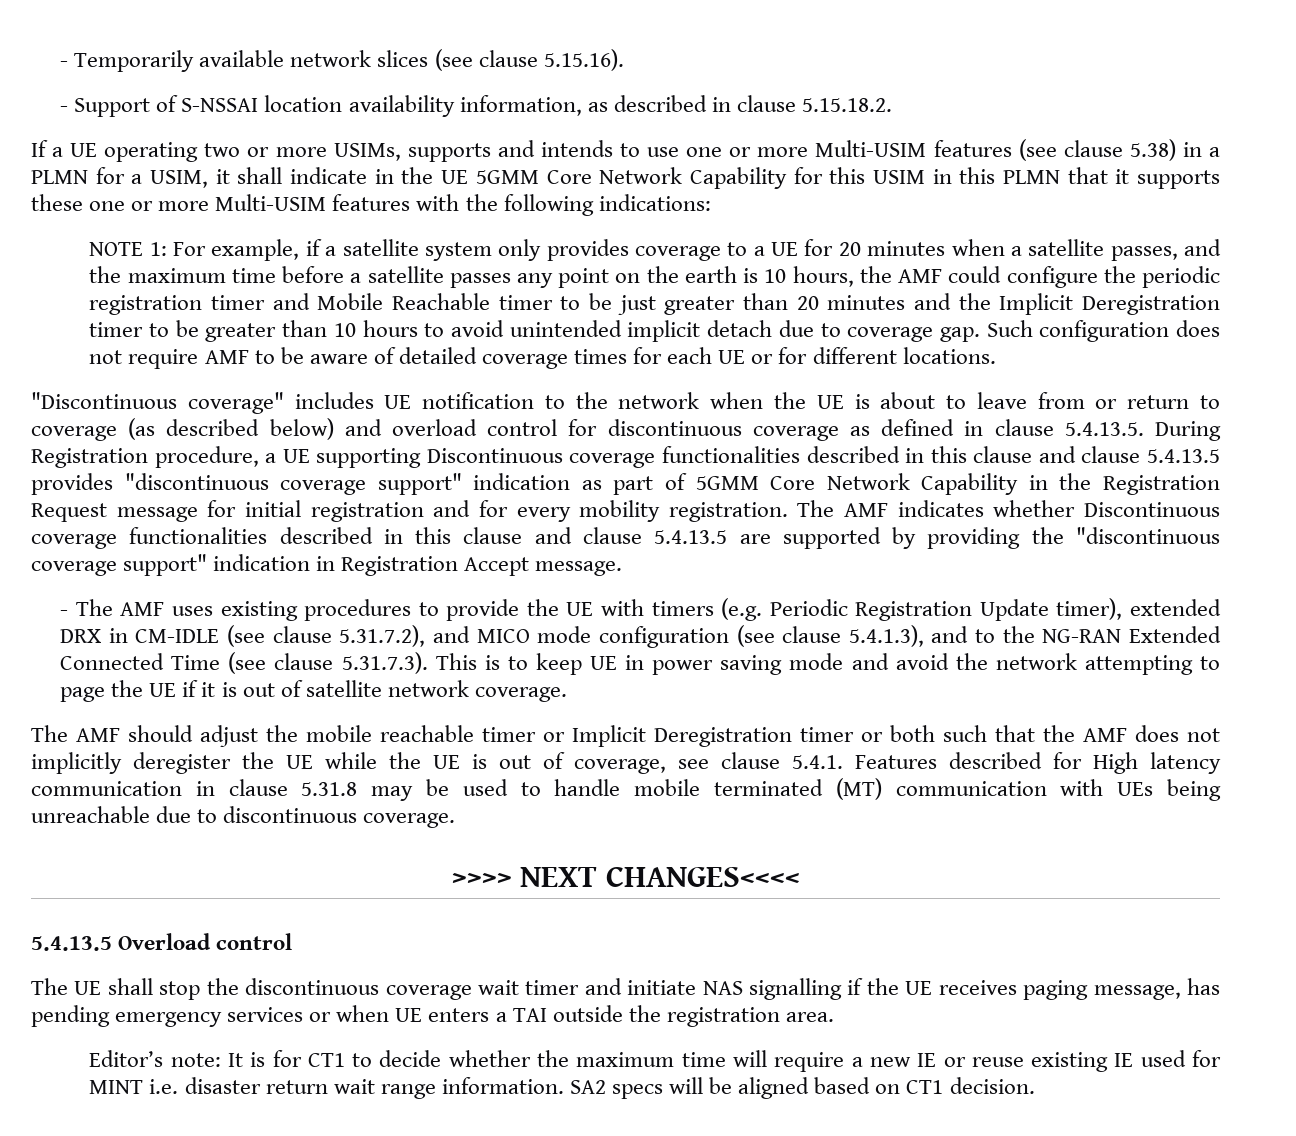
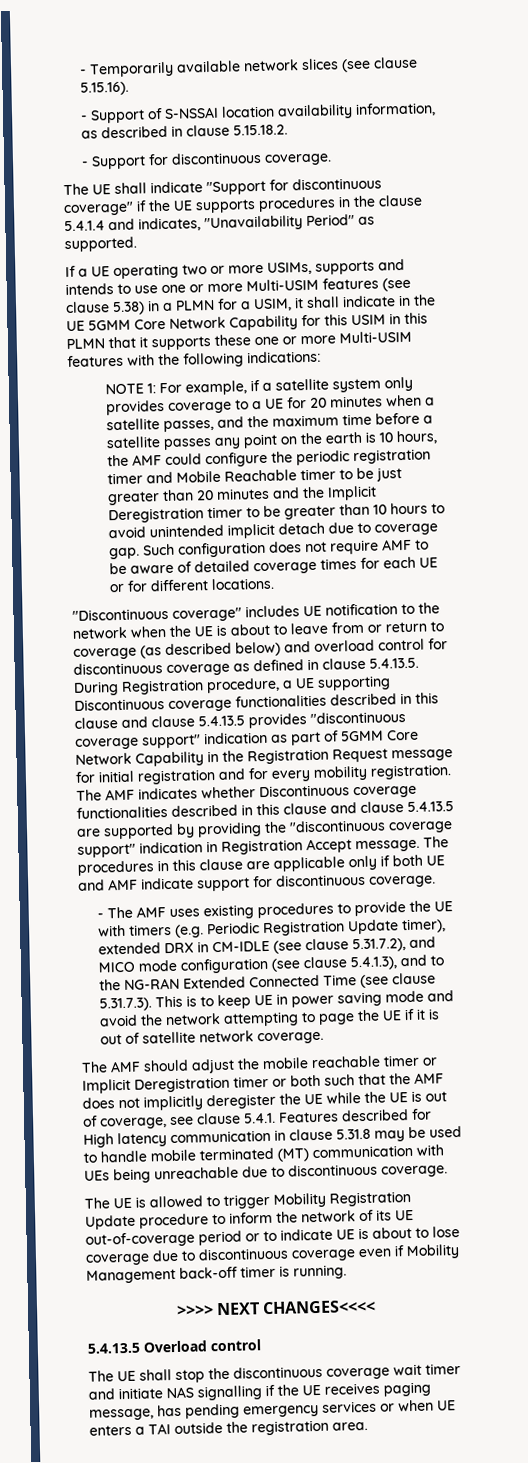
(893, 105) none -> [82,151,333,170] [63,177,382,196] [63,194,423,217] [64,213,375,232] [64,236,137,253] // - Support for discontinuous coverage. // The UE shall indicate "Support for discontinuous coverage" if the UE supports procedures in the clause 5.4.1.4 and indicates, "Unavailability Period" as supported.
(623, 568) none -> [423,836,449,848] [77,854,445,876] [78,873,436,892] The procedures in this clause are applicable only if both UE and AMF indicate support for discontinuous coverage.
(456, 820) none -> [84,1191,411,1209] [85,1209,414,1230] [85,1226,460,1248] [85,1244,460,1266] [86,1264,347,1284] // The UE is allowed to trigger Mobility Registration Update procedure to inform the network of its UE out-of-coverage period or to indicate UE is about to lose coverage due to discontinuous coverage even if Mobility Management back-off timer is running.
[89,1050,1221,1072] [89,1077,1035,1099] // Editor’s note: It is for CT1 to decide whether the maximum time will require a new IE or reuse existing IE used for MINT i.e. disaster return wait range information. SA2 specs will be aligned based on CT1 decision. -> (368, 1426) none

